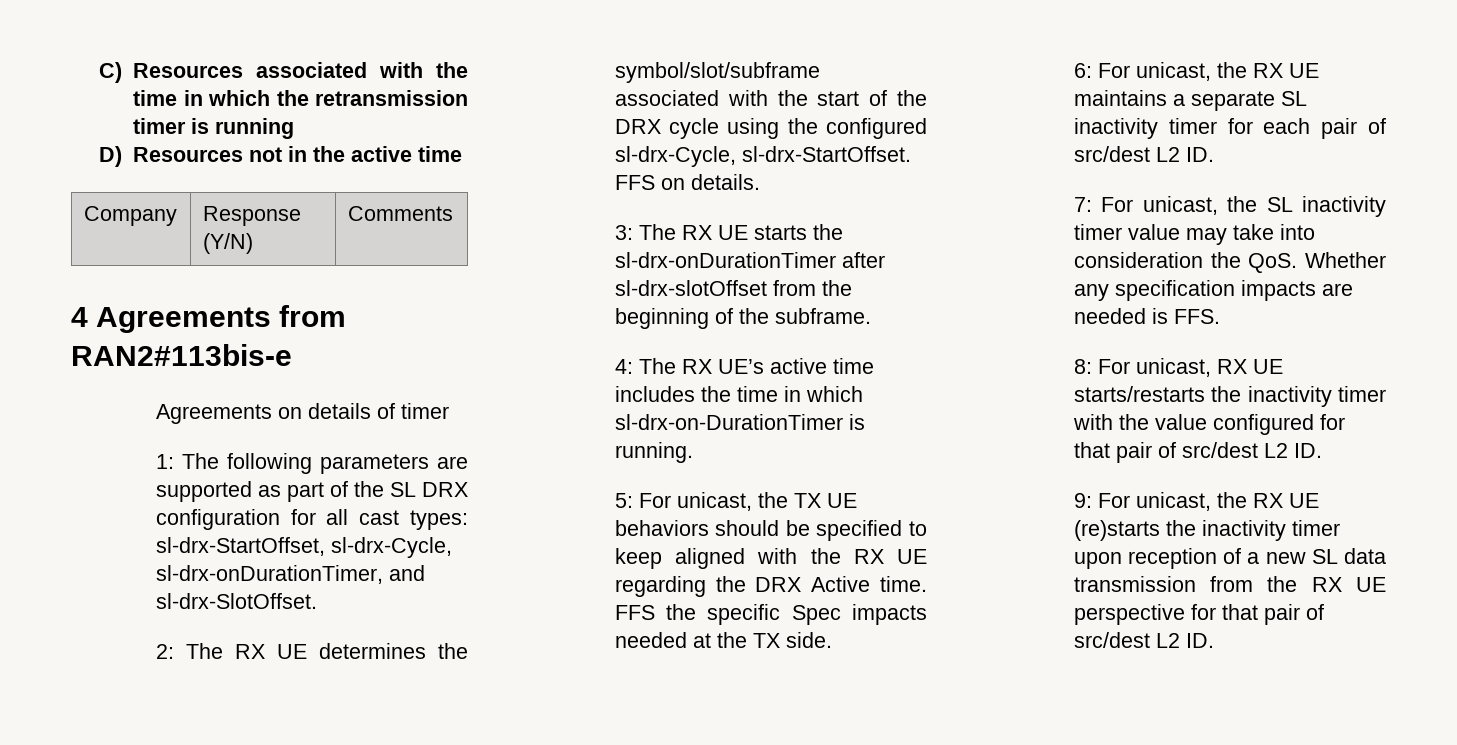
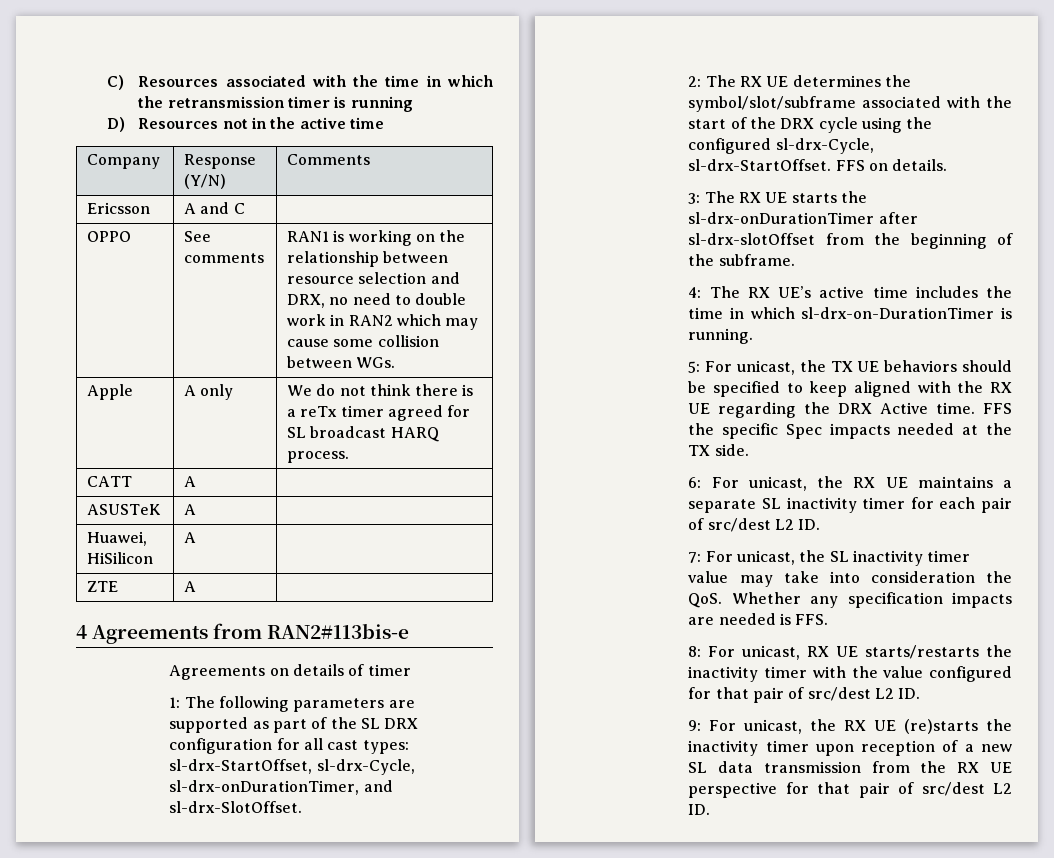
(453, 213) none -> [86,202,150,214] [183,202,245,214] [86,231,131,242] [183,231,211,242] [183,253,264,263] [286,230,466,246] [286,251,449,267] [286,272,460,284] [286,293,467,308] [286,314,479,330] [286,335,439,347] [286,356,396,368] [86,384,133,400] [183,384,234,400] [286,384,474,396] [286,405,471,421] [286,426,440,442] [286,451,349,463] [86,476,132,487] [183,476,196,487] [86,504,161,515] [183,504,196,515] [86,531,147,546] [86,552,153,564] [183,532,196,543] [86,581,118,592] [183,581,196,592] // Ericsson | A and C | // OPPO | See comments | RAN1 is working on the relationship between resource selection and DRX, no need to double work in RAN2 which may cause some collision between WGs. // Apple | A only | We do not think there is a reTx timer agreed for SL broadcast HARQ process. // CATT | A | // ASUSTeK | A | // Huawei, HiSilicon | A | // ZTE | A |

